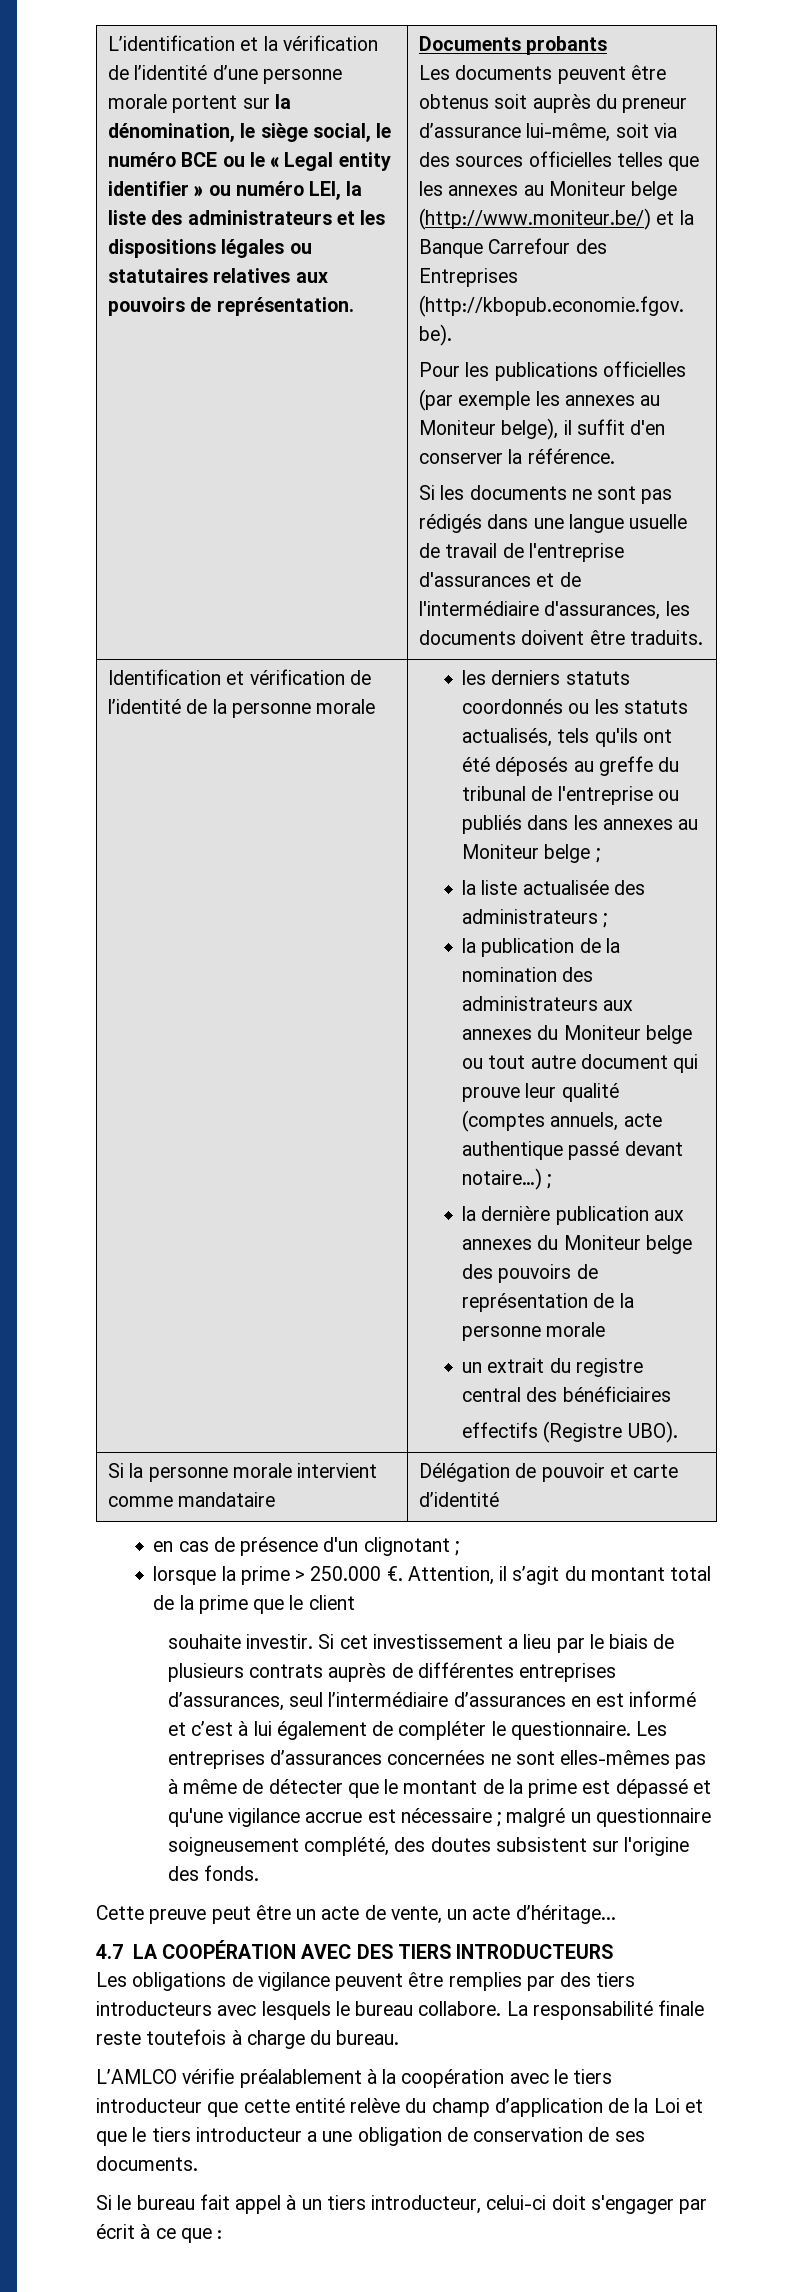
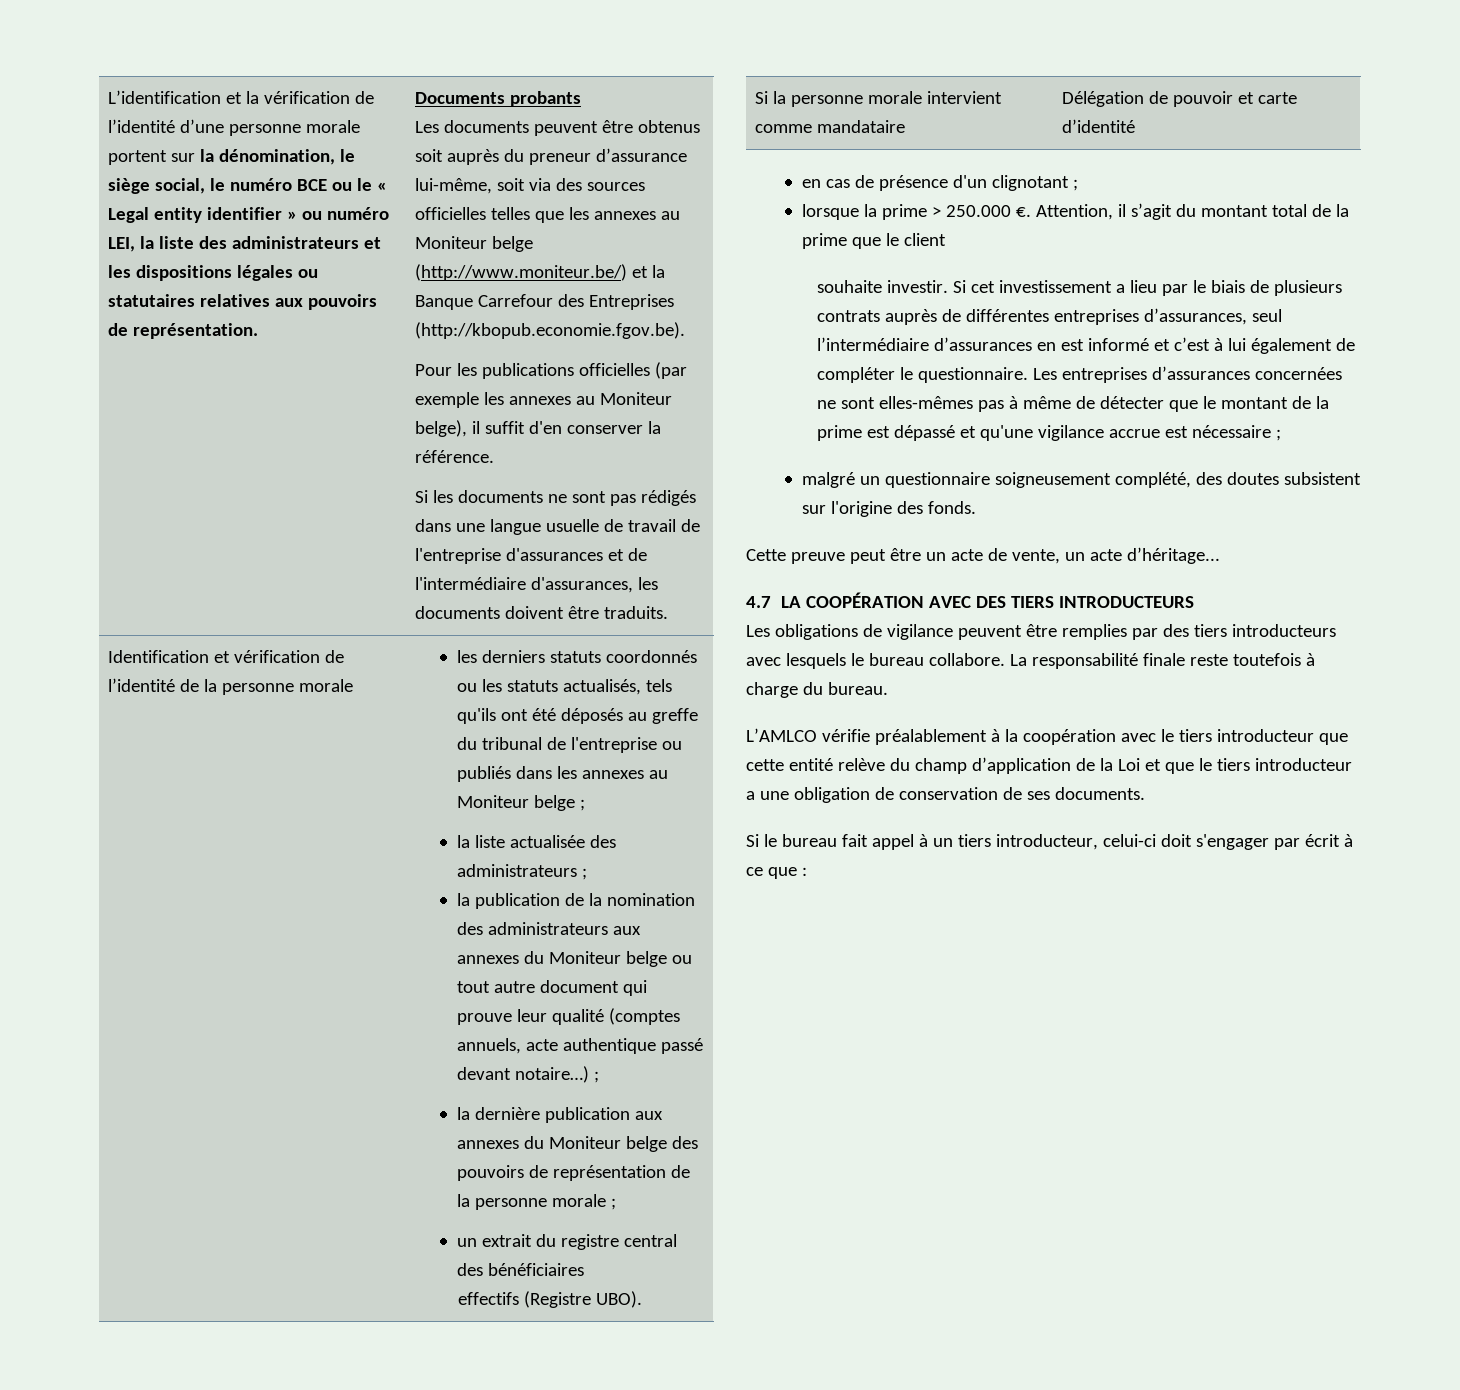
(606, 1329) none -> [610,1198,616,1210] ;
(502, 1819) none -> (1281, 435) //

